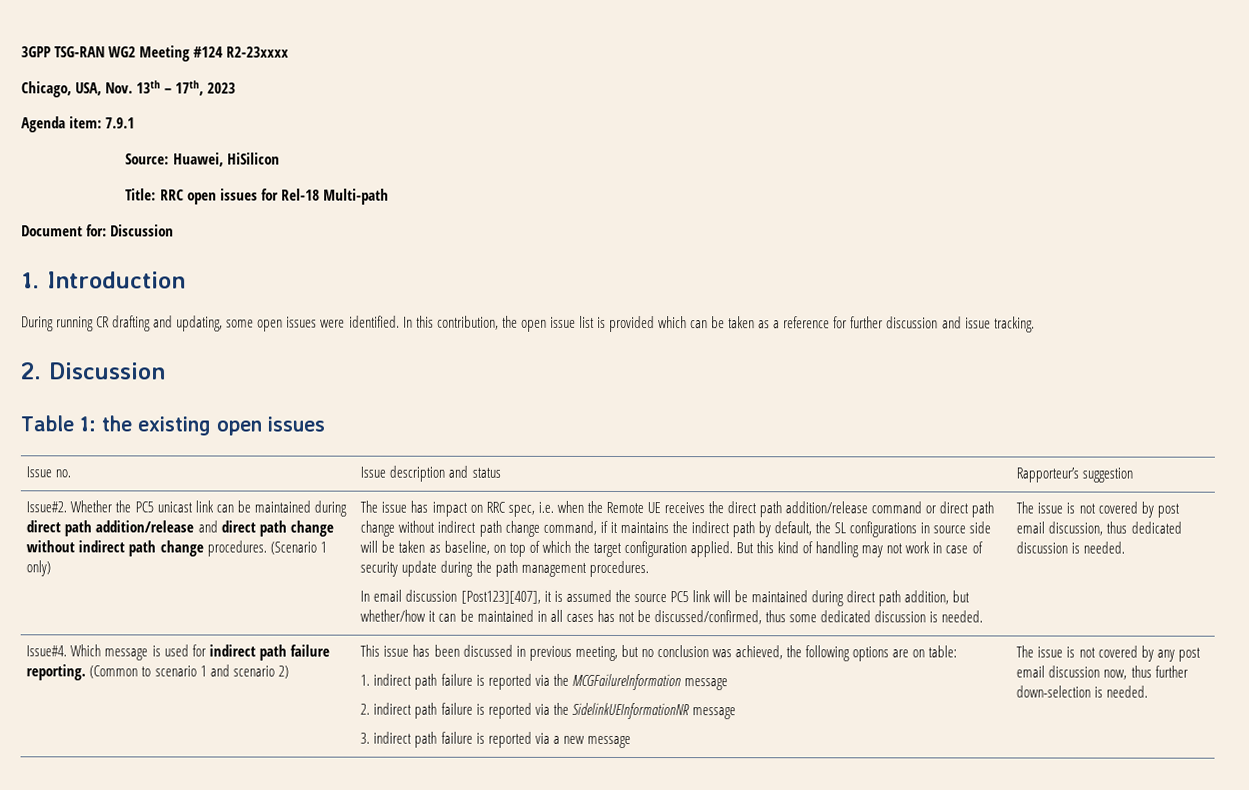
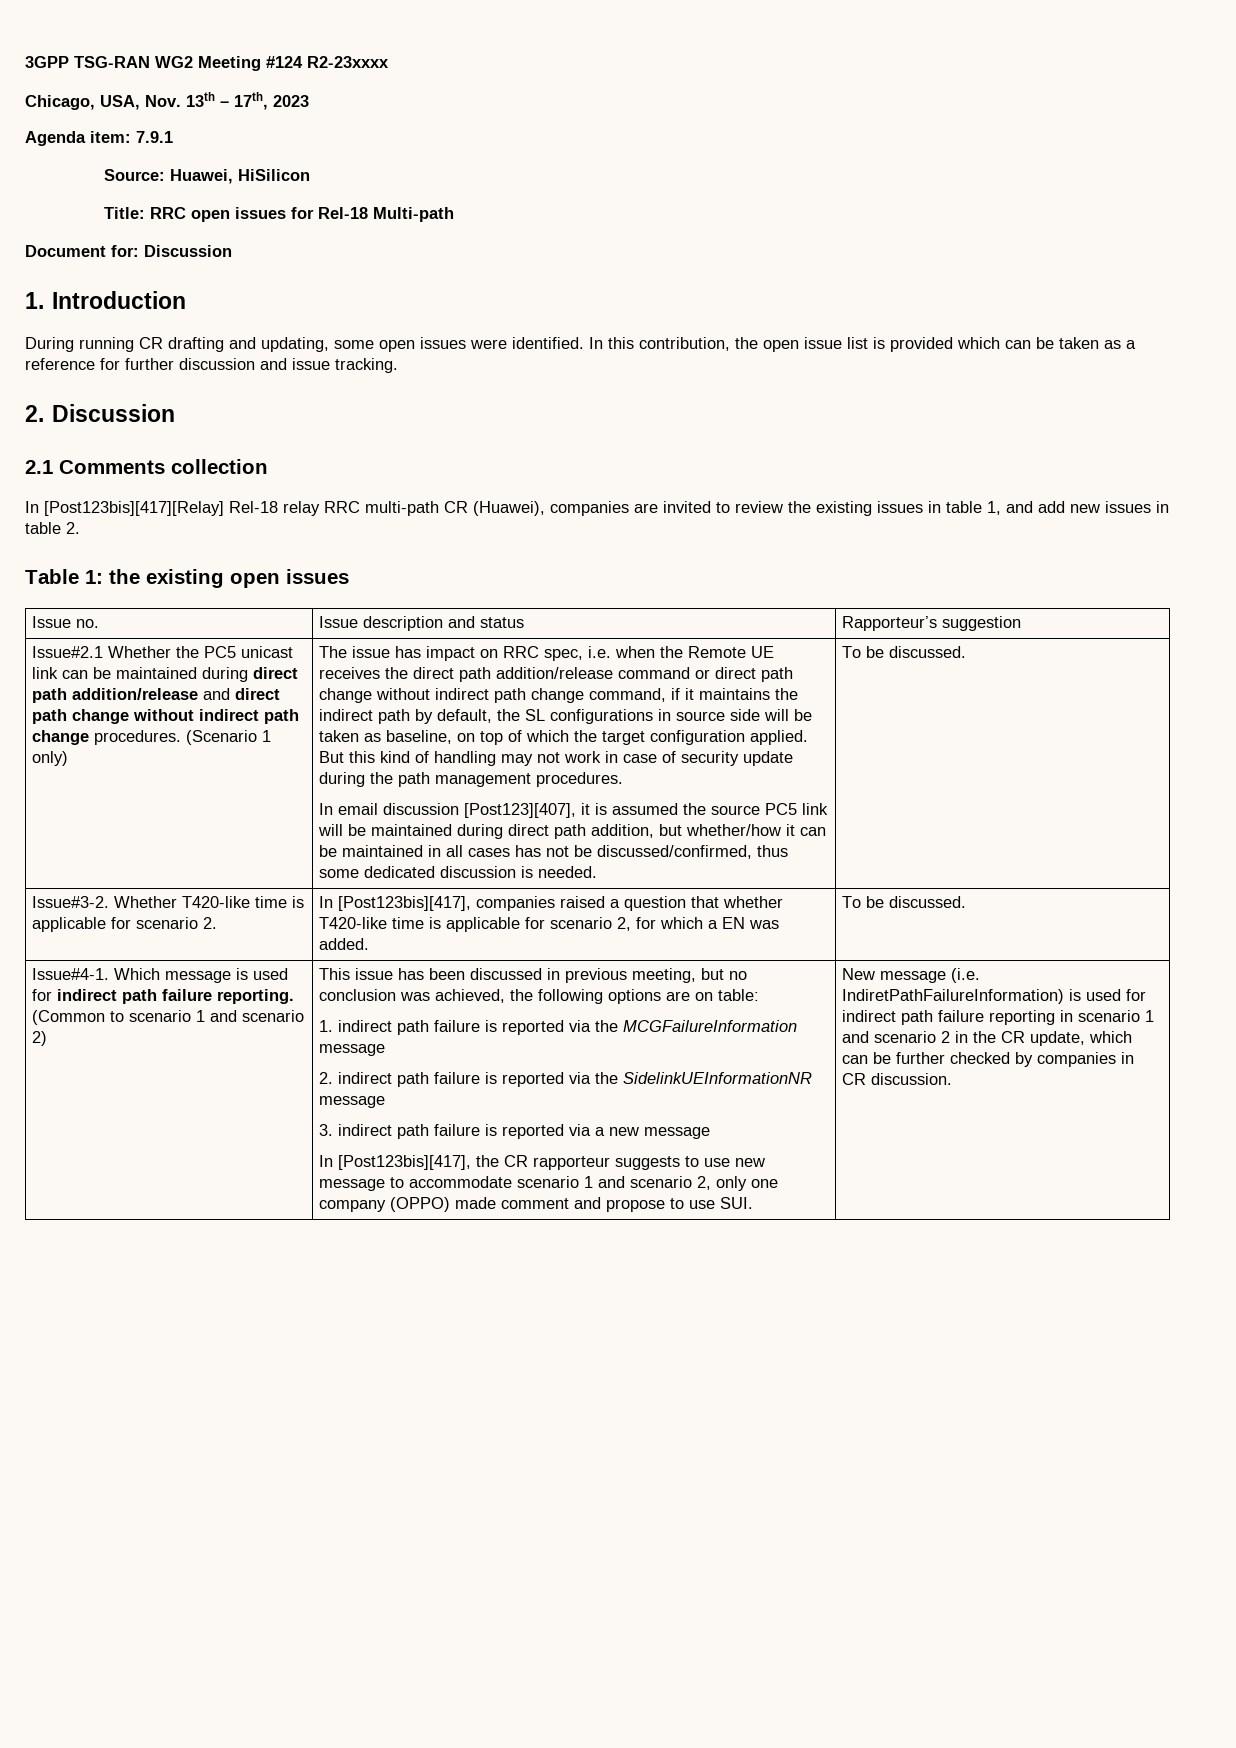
(166, 371) none -> [25,459,268,474] [25,501,1169,516] [25,522,80,534] // 2.1 Comments collection // In [Post123bis][417][Relay] Rel-18 relay RRC multi-path CR (Huawei), companies are invited to review the existing issues in table 1, and add new issues in table 2.
[26,501,68,513] Issue#2. -> [32,646,104,658] Issue#2.1
[1016,501,1180,518] [1016,521,1182,536] [1016,541,1126,554] [26,645,68,657] The issue is not covered by post email discussion, thus dedicated discussion is needed. // Issue#4. -> [842,646,967,658] [32,896,305,908] [32,917,218,932] [319,896,784,911] [319,917,780,932] [319,938,370,950] [842,896,967,908] [32,968,110,980] To be discussed. // Issue#3-2. Whether T420-like time is applicable for scenario 2. | In [Post123bis][417], companies raised a question that whether T420-like time is applicable for scenario 2, for which a EN was added. | To be discussed. // Issue#4-1.
[1016,645,1201,662] [1016,665,1188,680] [1016,685,1149,698] | The issue is not covered by any post email discussion now, thus further down-selection is needed. -> [319,1155,766,1170] [319,1176,779,1191] [319,1197,754,1212] [842,968,981,983] [842,989,1147,1004] [842,1010,1155,1025] [842,1031,1133,1046] [842,1052,1135,1067] [842,1073,953,1085] // In [Post123bis][417], the CR rapporteur suggests to use new message to accommodate scenario 1 and scenario 2, only one company (OPPO) made comment and propose to use SUI. | New message (i.e. IndiretPathFailureInformation) is used for indirect path failure reporting in scenario 1 and scenario 2 in the CR update, which can be further checked by companies in CR discussion.

